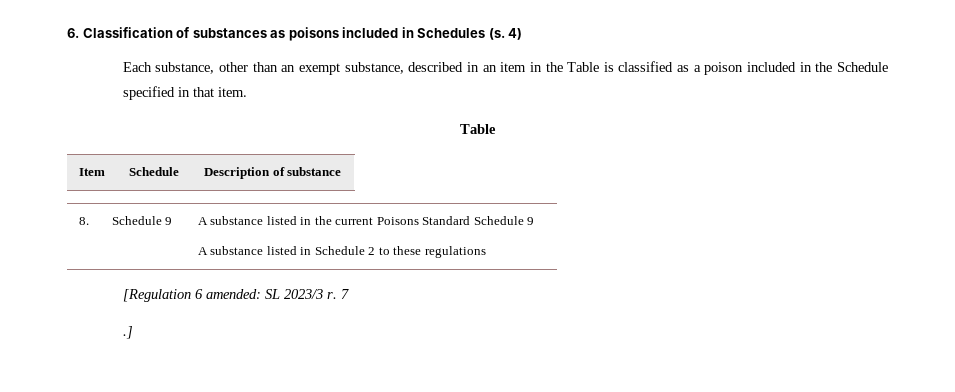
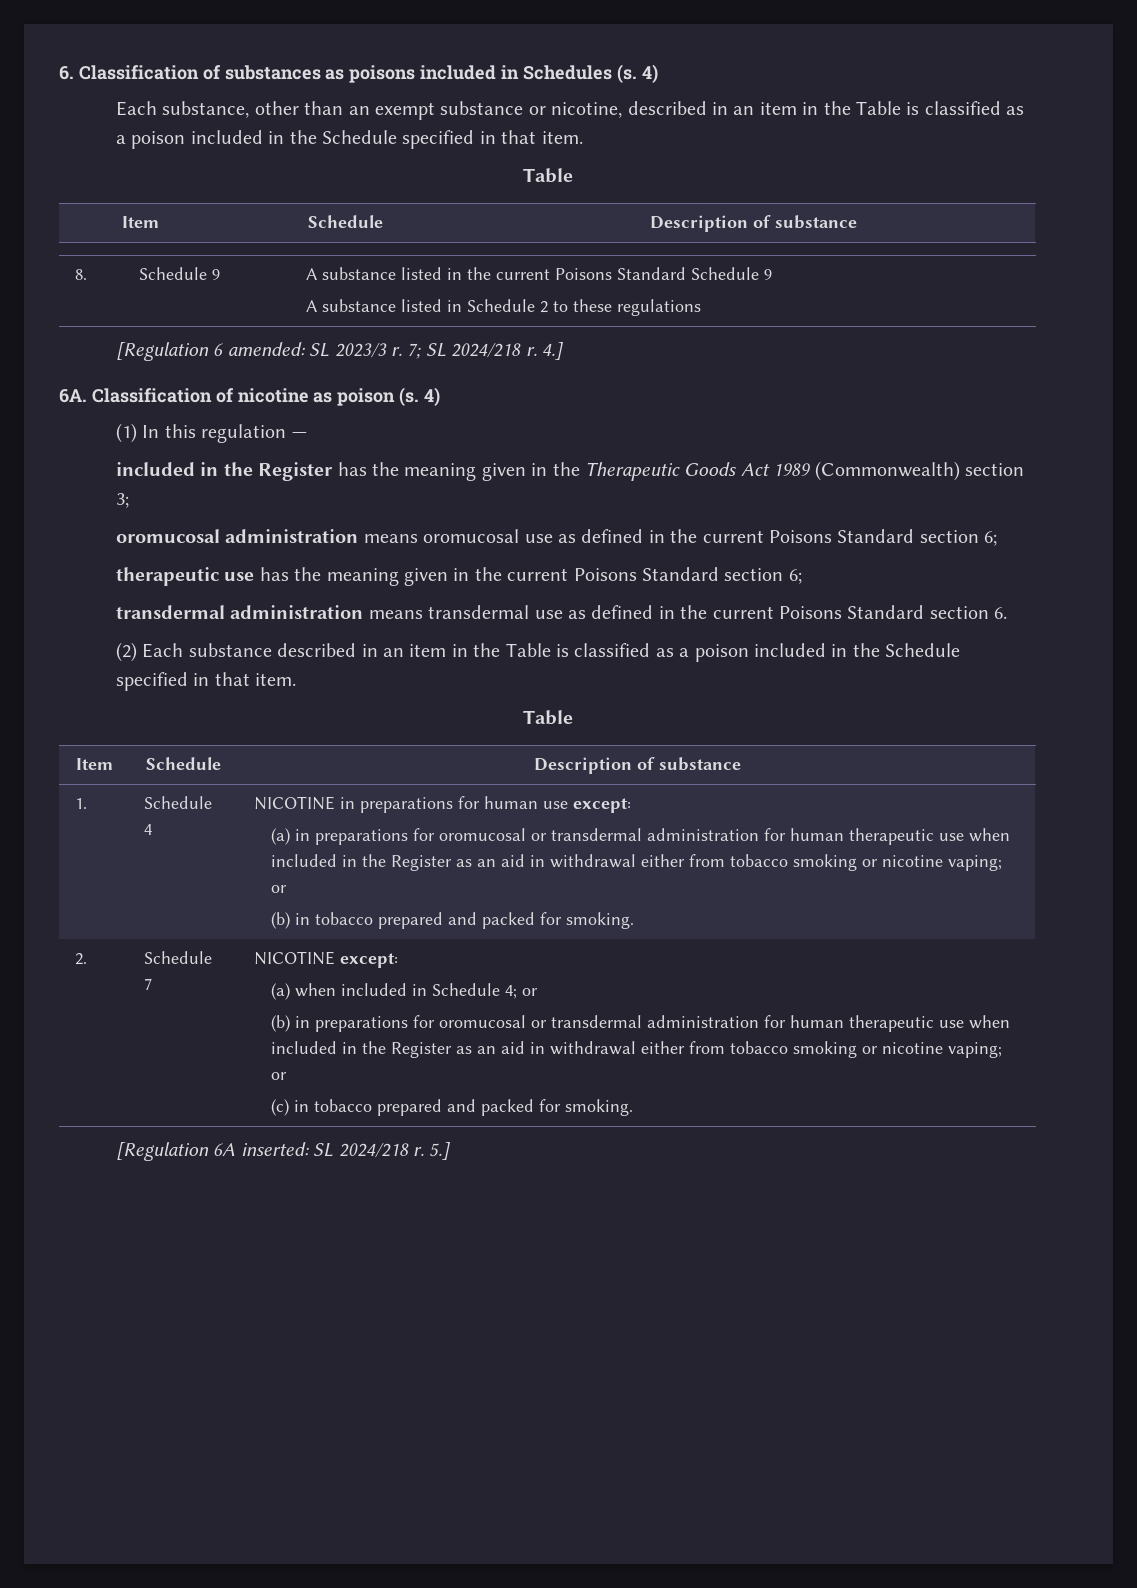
[344,62,404,74] substance, -> [440,101,623,118] substance or nicotine,
[340,289,349,299] [122,326,133,339] 7 // .] -> [407,342,564,360] [59,387,441,406] [116,423,307,443] [116,461,1025,481] [116,493,130,508] [116,529,998,546] [116,567,802,586] [116,605,1008,619] [116,642,961,662] [116,672,297,691] [522,710,573,725] [75,758,113,770] [146,757,221,770] [533,757,741,774] [74,798,87,809] [143,796,212,809] [143,824,152,835] [253,796,631,813] [270,828,1010,845] [270,854,1002,871] [270,885,287,893] [270,912,634,929] [74,953,87,965] [143,951,212,964] [143,978,152,990] [253,951,398,968] [270,983,538,1000] [270,1015,1010,1032] [270,1041,1002,1058] [270,1072,287,1080] [270,1099,633,1116] [116,1142,451,1161] 7; SL 2024/218 r. 4.] // 6A. Classification of nicotine as poison (s. 4) // (1) In this regulation — // included in the Register has the meaning given in the Therapeutic Goods Act 1989 (Commonwealth) section 3; // oromucosal administration means oromucosal use as defined in the current Poisons Standard section 6; // therapeutic use has the meaning given in the current Poisons Standard section 6; // transdermal administration means transdermal use as defined in the current Poisons Standard section 6. // (2) Each substance described in an item in the Table is classified as a poison included in the Schedule specified in that item. // Table // Item | Schedule | Description of substance // 1. | Schedule 4 | NICOTINE in preparations for human use except: // (a) in preparations for oromucosal or transdermal administration for human therapeutic use when included in the Register as an aid in withdrawal either from tobacco smoking or nicotine vaping; or // (b) in tobacco prepared and packed for smoking. // 2. | Schedule 7 | NICOTINE except: // (a) when included in Schedule 4; or // (b) in preparations for oromucosal or transdermal administration for human therapeutic use when included in the Register as an aid in withdrawal either from tobacco smoking or nicotine vaping; or // (c) in tobacco prepared and packed for smoking. // [Regulation 6A inserted: SL 2024/218 r. 5.]

